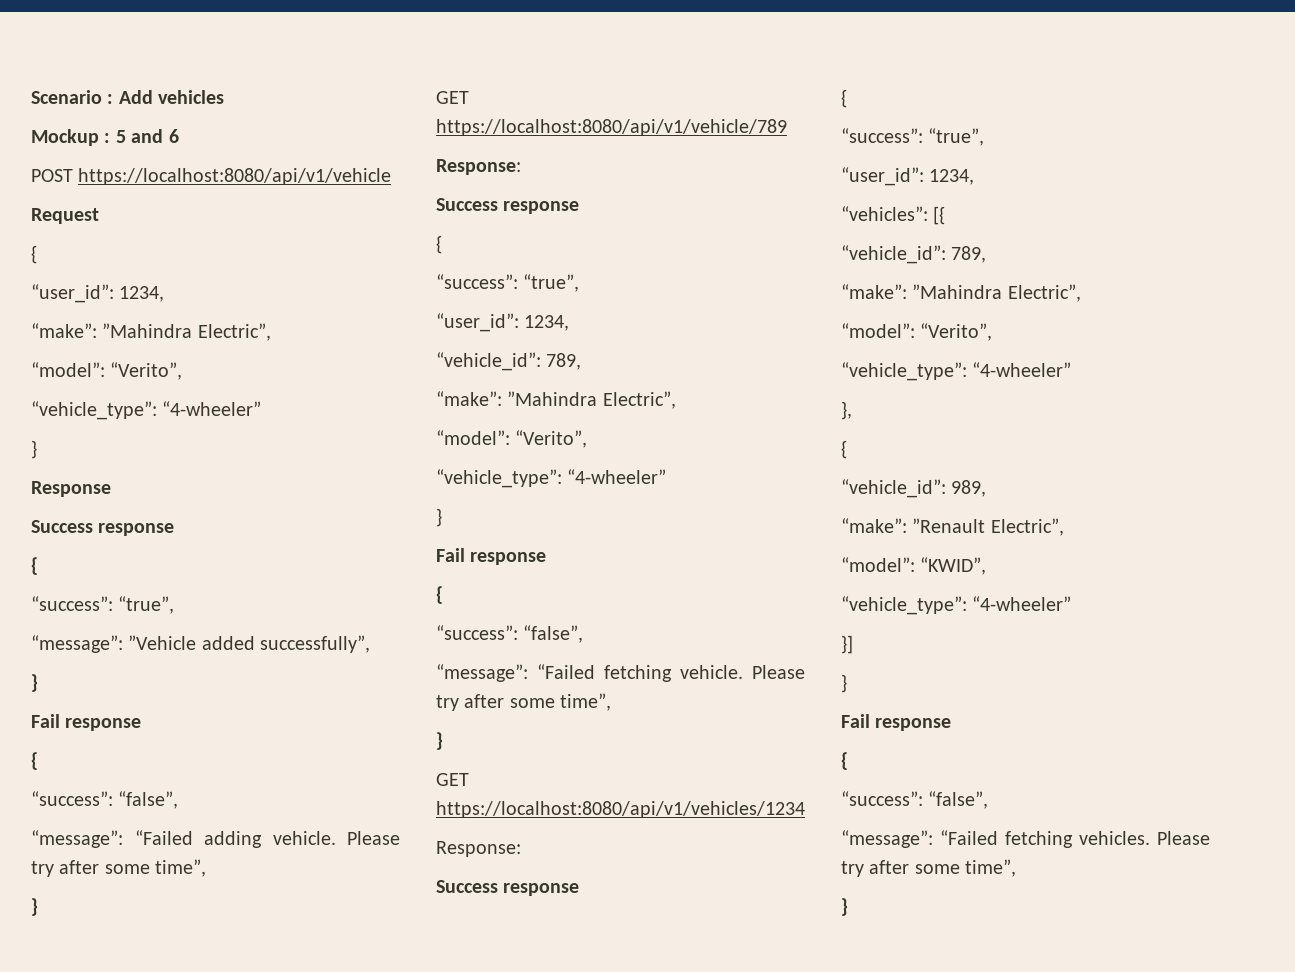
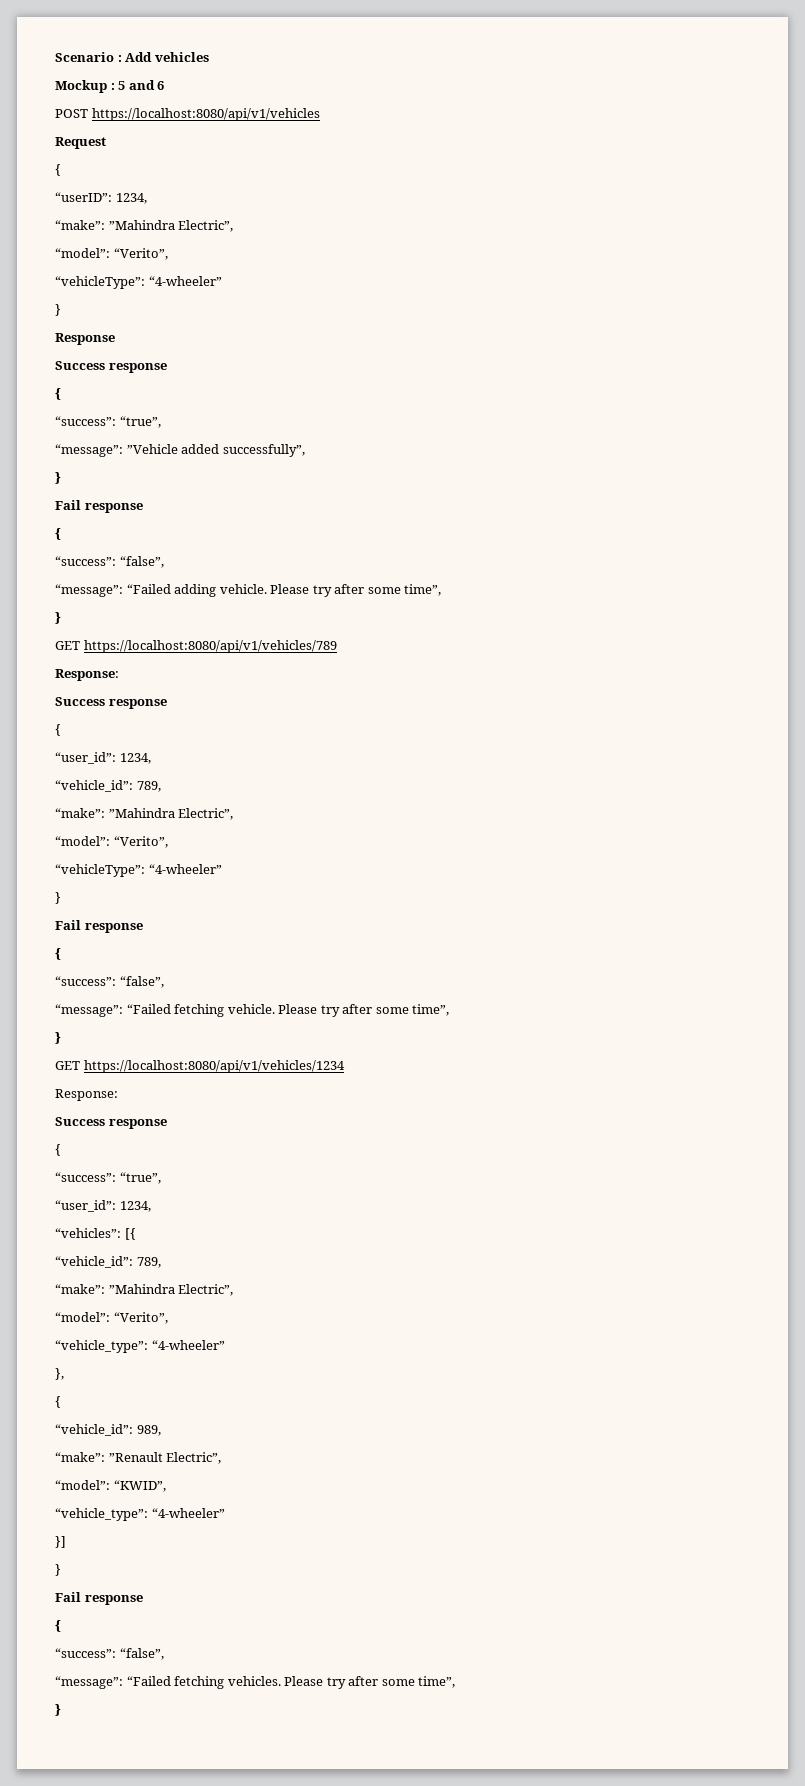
[78,168,392,185] https://localhost:8080/api/v1/vehicle -> [91,108,320,121] https://localhost:8080/api/v1/vehicles
[31,284,114,303] “user_id”: -> [55,192,112,202] “userID”:
[31,401,157,420] “vehicle_type”: -> [55,276,145,289] “vehicleType”:
[436,119,787,136] [436,159,521,175] [436,198,580,214] [436,235,442,254] [436,274,580,292] https://localhost:8080/api/v1/vehicle/789 // Response: // Success response // { // “success”: “true”, -> [83,640,337,653] [55,669,119,681] [55,697,167,709] [55,724,61,736] https://localhost:8080/api/v1/vehicles/789 // Response: // Success response // {
[436,469,562,488] “vehicle_type”: -> [55,864,145,877] “vehicleType”:

